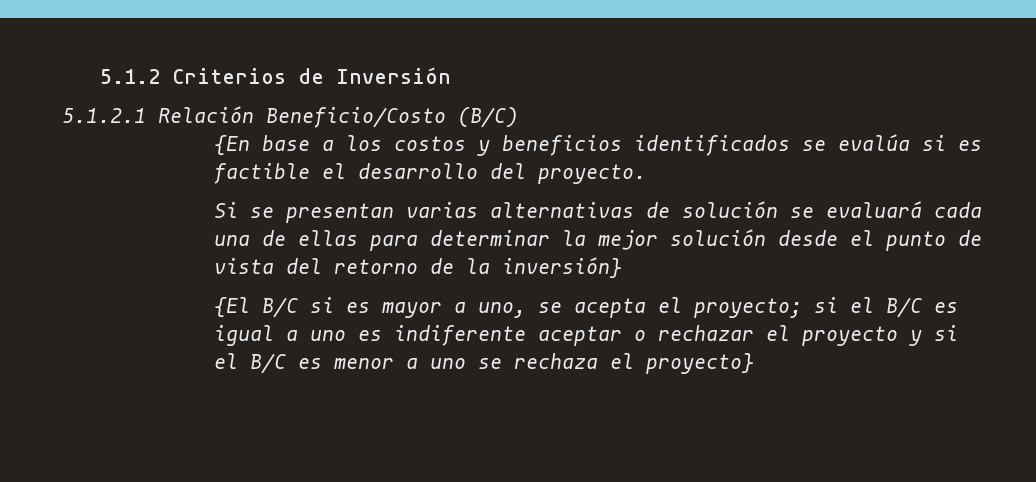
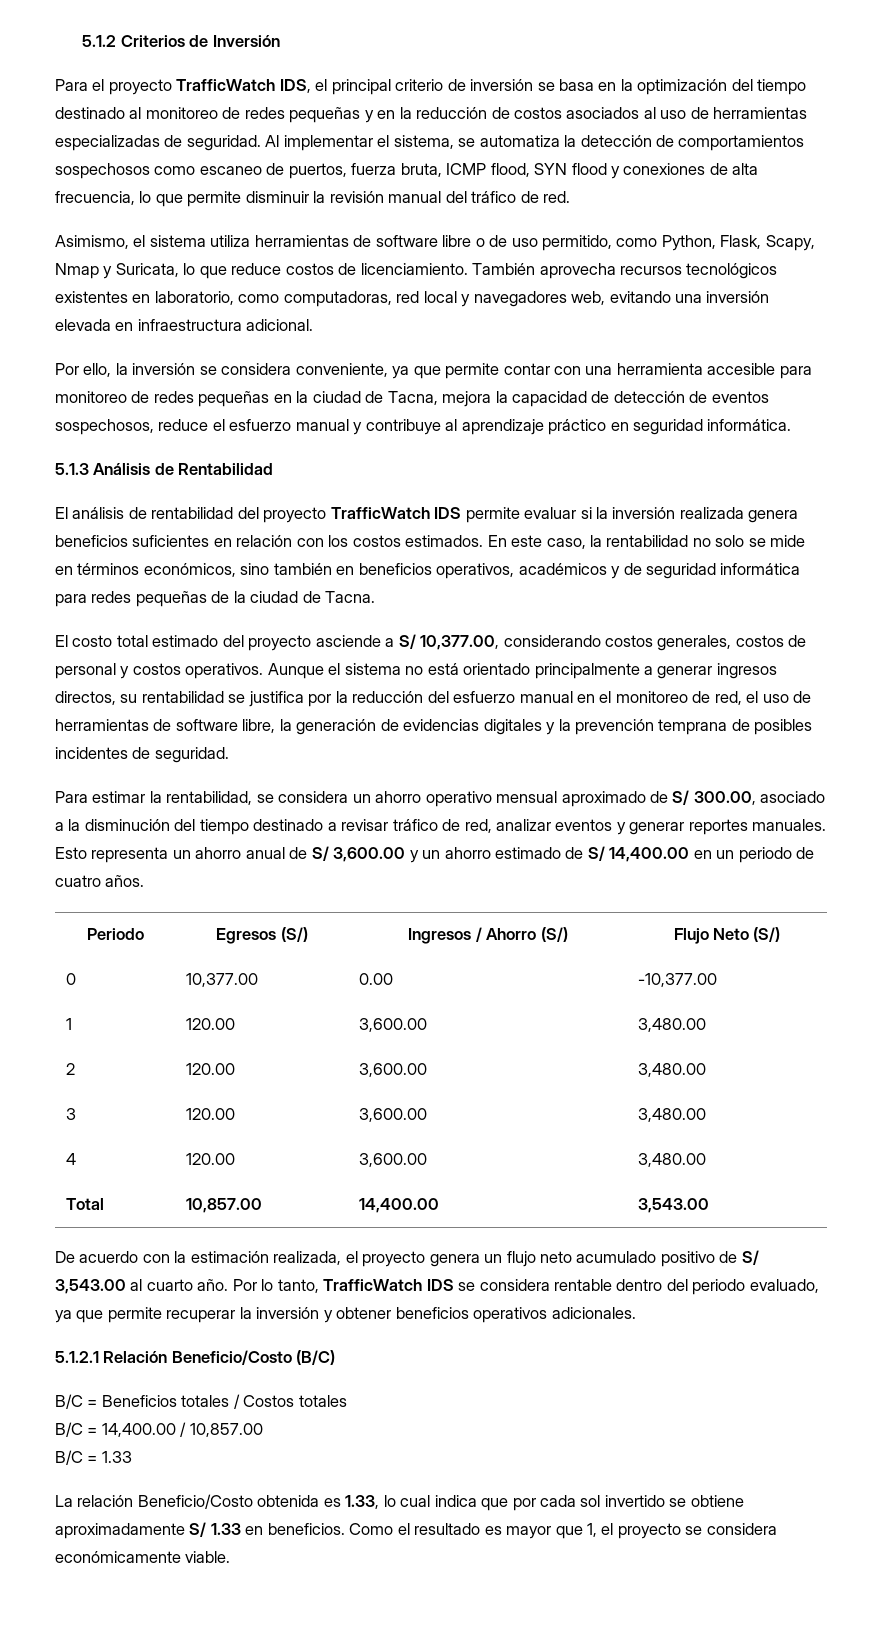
[62,106,518,128] [213,134,982,156] [213,163,646,184] [213,201,982,223] [213,229,982,251] [213,257,622,278] [213,297,958,318] [213,325,958,346] [213,353,754,374] 5.1.2.1 Relación Beneficio/Costo (B/C) // {En base a los costos y beneficios identificados se evalúa si es factible el desarrollo del proyecto. // Si se presentan varias alternativas de solución se evaluará cada una de ellas para determinar la mejor solución desde el punto de vista del retorno de la inversión} // {El B/C si es mayor a uno, se acepta el proyecto; si el B/C es igual a uno es indiferente aceptar o rechazar el proyecto y si el B/C es menor a uno se rechaza el proyecto} -> [55,79,807,95] [55,107,808,123] [55,135,805,151] [55,163,759,179] [55,191,571,207] [55,235,815,251] [55,263,778,279] [55,291,770,307] [55,319,314,331] [55,363,812,379] [55,391,769,407] [55,419,792,435] [55,463,274,475] [55,507,799,523] [55,535,806,549] [55,563,801,579] [55,591,376,607] [55,634,807,651] [55,663,777,679] [55,691,812,707] [55,719,813,735] [55,747,229,763] [55,790,826,807] [55,819,827,835] [55,846,815,863] [55,875,145,887] [87,928,144,940] [216,927,308,944] [408,927,568,944] [673,927,781,944] [66,973,77,985] [186,973,259,987] [359,973,394,985] [638,973,718,987] [66,1018,73,1030] [186,1018,236,1030] [359,1018,428,1032] [638,1018,707,1032] [66,1063,76,1075] [186,1063,236,1075] [359,1063,428,1077] [638,1063,707,1077] [66,1108,77,1120] [186,1108,236,1120] [359,1108,428,1122] [638,1108,707,1122] [66,1153,77,1165] [186,1153,236,1165] [359,1153,428,1167] [638,1153,707,1167] [66,1198,105,1210] [186,1198,263,1213] [359,1198,440,1213] [638,1198,710,1213] [55,1250,759,1267] [55,1279,819,1295] [55,1307,636,1323] [55,1350,336,1365] [55,1394,347,1409] [55,1422,263,1437] [55,1450,132,1465] [55,1494,744,1511] [55,1522,777,1539] [55,1551,231,1563] Para el proyecto TrafficWatch IDS, el principal criterio de inversión se basa en la optimización del tiempo destinado al monitoreo de redes pequeñas y en la reducción de costos asociados al uso de herramientas especializadas de seguridad. Al implementar el sistema, se automatiza la detección de comportamientos sospechosos como escaneo de puertos, fuerza bruta, ICMP flood, SYN flood y conexiones de alta frecuencia, lo que permite disminuir la revisión manual del tráfico de red. // Asimismo, el sistema utiliza herramientas de software libre o de uso permitido, como Python, Flask, Scapy, Nmap y Suricata, lo que reduce costos de licenciamiento. También aprovecha recursos tecnológicos existentes en laboratorio, como computadoras, red local y navegadores web, evitando una inversión elevada en infraestructura adicional. // Por ello, la inversión se considera conveniente, ya que permite contar con una herramienta accesible para monitoreo de redes pequeñas en la ciudad de Tacna, mejora la capacidad de detección de eventos sospechosos, reduce el esfuerzo manual y contribuye al aprendizaje práctico en seguridad informática. // 5.1.3 Análisis de Rentabilidad // El análisis de rentabilidad del proyecto TrafficWatch IDS permite evaluar si la inversión realizada genera beneficios suficientes en relación con los costos estimados. En este caso, la rentabilidad no solo se mide en términos económicos, sino también en beneficios operativos, académicos y de seguridad informática para redes pequeñas de la ciudad de Tacna. // El costo total estimado del proyecto asciende a S/ 10,377.00, considerando costos generales, costos de personal y costos operativos. Aunque el sistema no está orientado principalmente a generar ingresos directos, su rentabilidad se justifica por la reducción del esfuerzo manual en el monitoreo de red, el uso de herramientas de software libre, la generación de evidencias digitales y la prevención temprana de posibles incidentes de seguridad. // Para estimar la rentabilidad, se considera un ahorro operativo mensual aproximado de S/ 300.00, asociado a la disminución del tiempo destinado a revisar tráfico de red, analizar eventos y generar reportes manuales. Esto representa un ahorro anual de S/ 3,600.00 y un ahorro estimado de S/ 14,400.00 en un periodo de cuatro años. // Periodo | Egresos (S/) | Ingresos / Ahorro (S/) | Flujo Neto (S/) // 0 | 10,377.00 | 0.00 | -10,377.00 // 1 | 120.00 | 3,600.00 | 3,480.00 // 2 | 120.00 | 3,600.00 | 3,480.00 // 3 | 120.00 | 3,600.00 | 3,480.00 // 4 | 120.00 | 3,600.00 | 3,480.00 // Total | 10,857.00 | 14,400.00 | 3,543.00 // De acuerdo con la estimación realizada, el proyecto genera un flujo neto acumulado positivo de S/ 3,543.00 al cuarto año. Por lo tanto, TrafficWatch IDS se considera rentable dentro del periodo evaluado, ya que permite recuperar la inversión y obtener beneficios operativos adicionales. // 5.1.2.1 Relación Beneficio/Costo (B/C) // B/C = Beneficios totales / Costos totales // B/C = 14,400.00 / 10,857.00 // B/C = 1.33 // La relación Beneficio/Costo obtenida es 1.33, lo cual indica que por cada sol invertido se obtiene aproximadamente S/ 1.33 en beneficios. Como el resultado es mayor que 1, el proyecto se considera económicamente viable.

